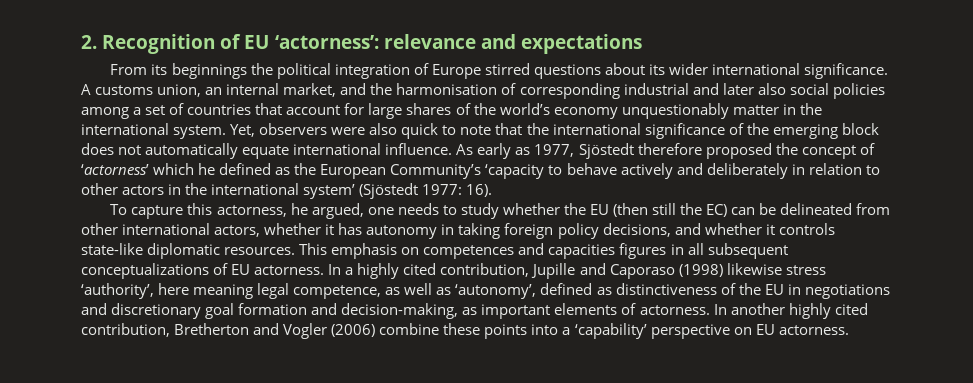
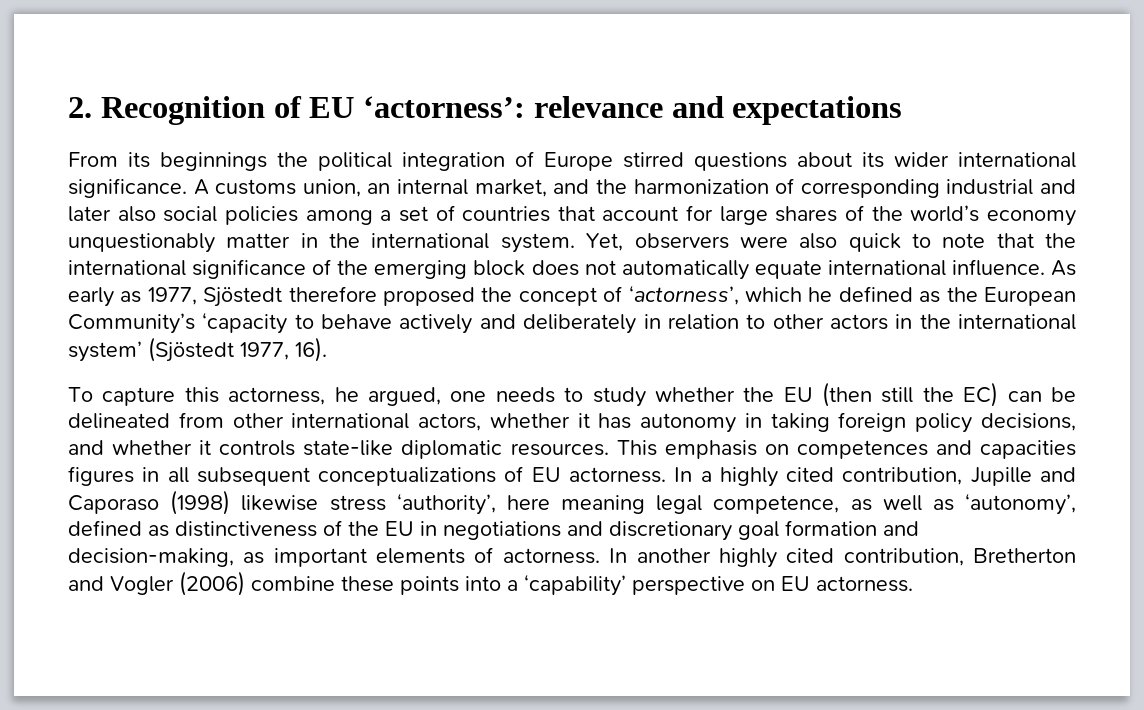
[396,83,498,95] harmonisation -> [633,179,769,194] harmonization
[81,164,149,175] ‘actorness’ -> [628,285,739,305] ‘actorness’,
[422,184,463,195] 1977: -> [240,342,289,360] 1977,

